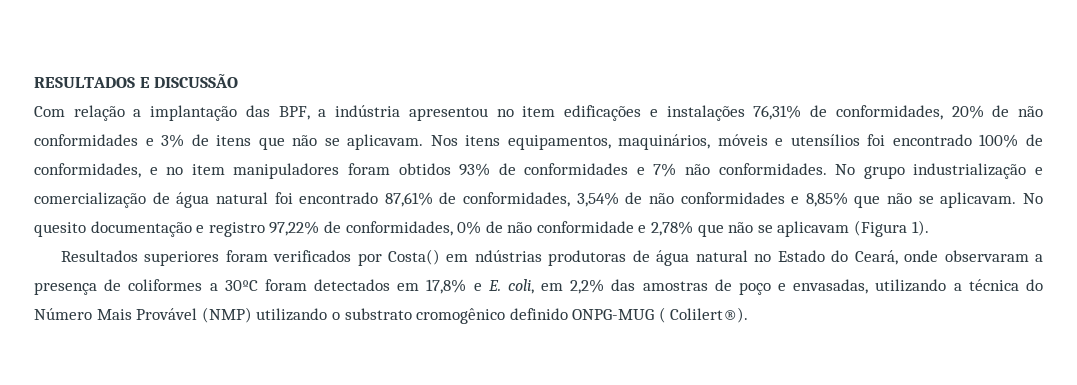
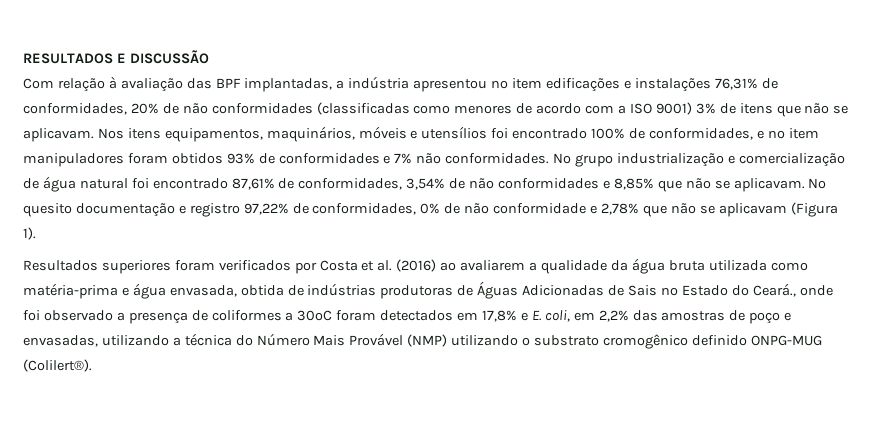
[133,105,310,121] a implantação das BPF, -> [108,76,333,92] à avaliação das BPF implantadas,
[145,138,154,146] e -> [316,102,692,115] (classificadas como menores de acordo com a ISO 9001)
[387,249,1029,266] Costa() em ndústrias produtoras de água natural no Estado do Ceará, onde observaram -> [319,258,808,274] [23,281,833,299] [23,310,113,321] Costa et al. (2016) ao avaliarem a qualidade da água bruta utilizada como matéria-prima e água envasada, obtida de indústrias produtoras de Águas Adicionadas de Sais no Estado do Ceará., onde foi observado
[658,307,749,323] ( Colilert®). -> [23,359,92,372] (Colilert®).

